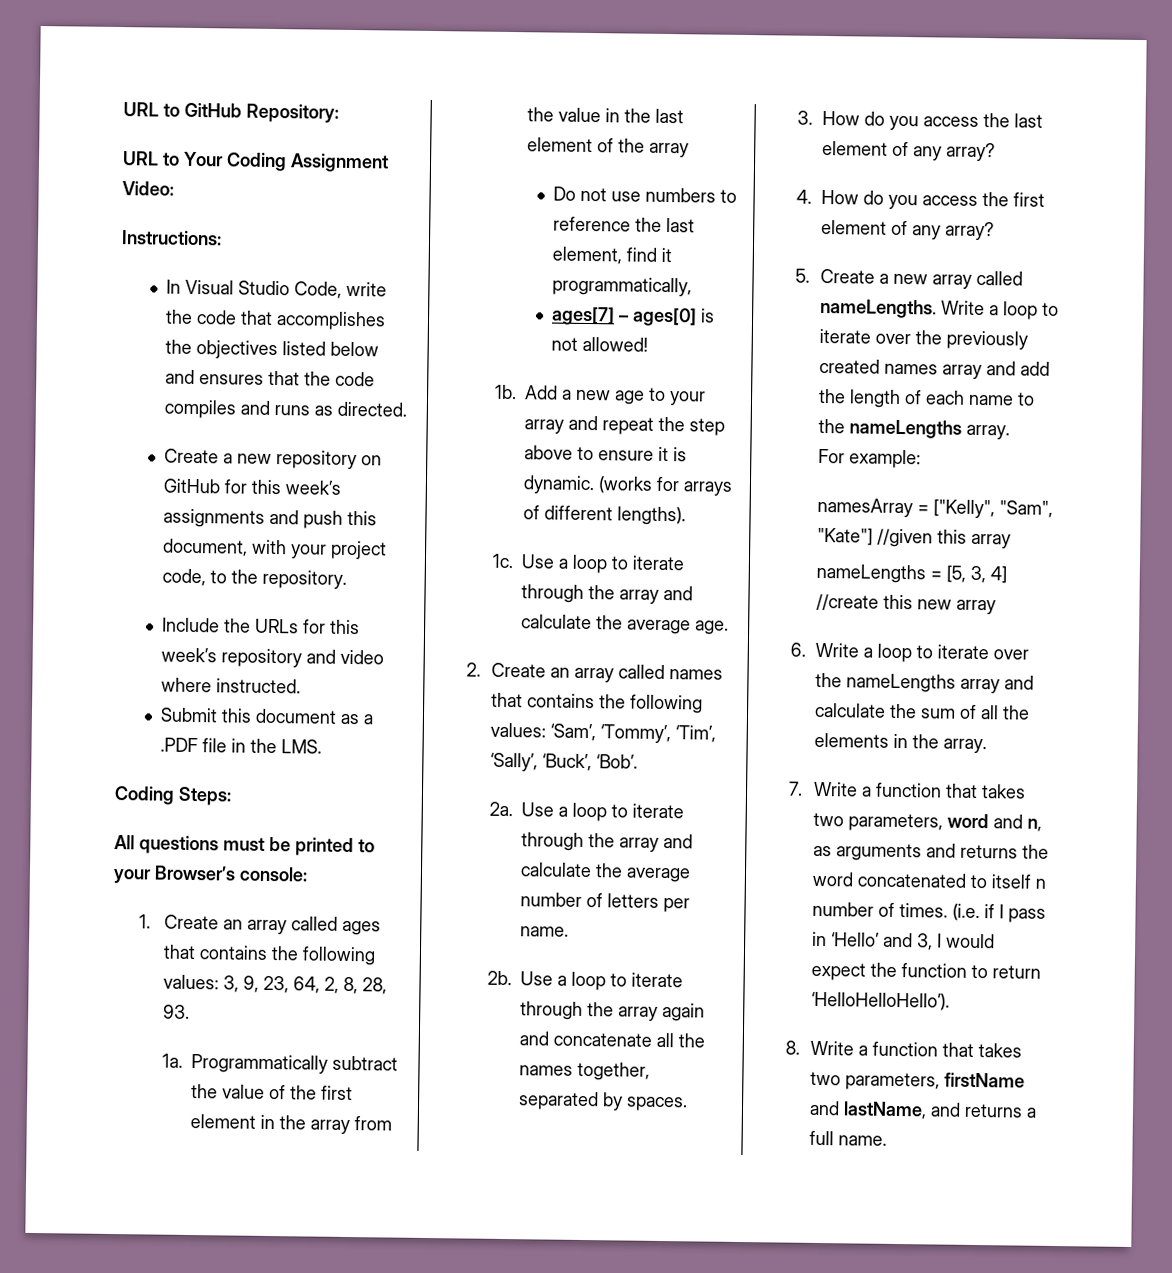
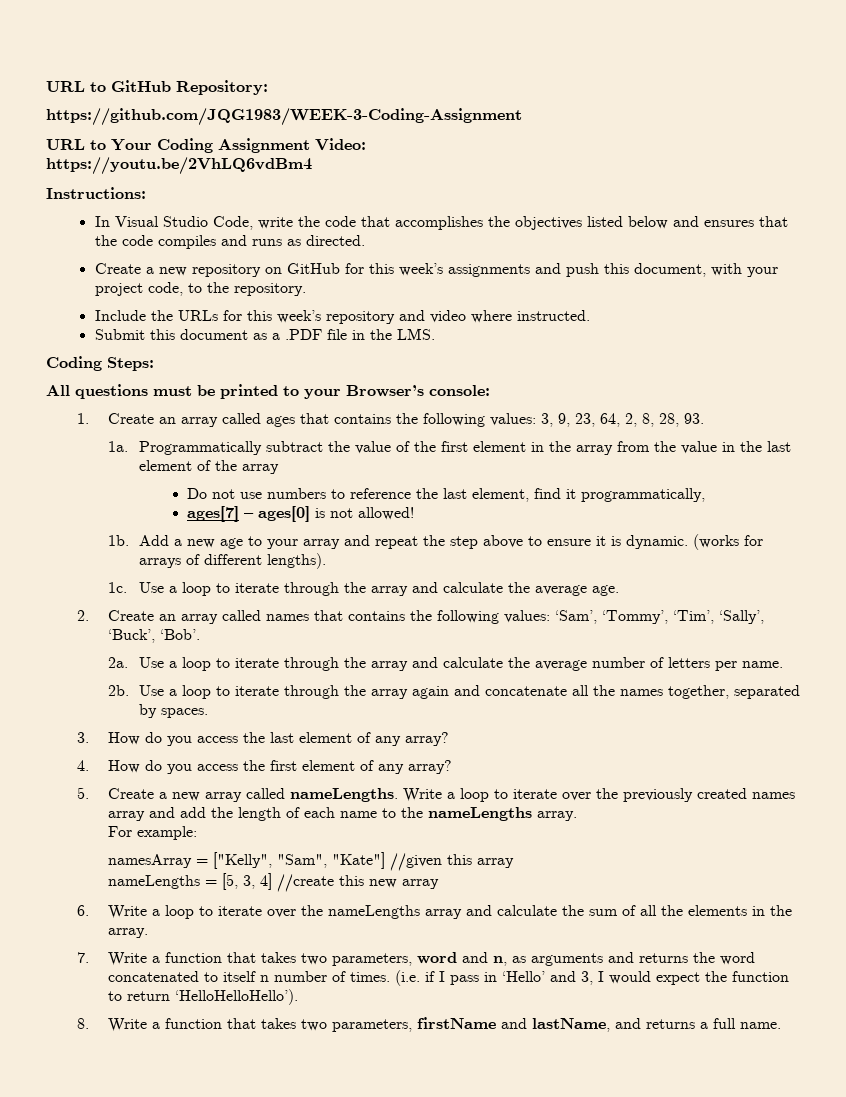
(339, 113) none -> [46,108,522,126] // https://github.com/JQG1983/WEEK-3-Coding-Assignment
(174, 188) none -> [46,157,312,175] // https://youtu.be/2VhLQ6vdBm4

